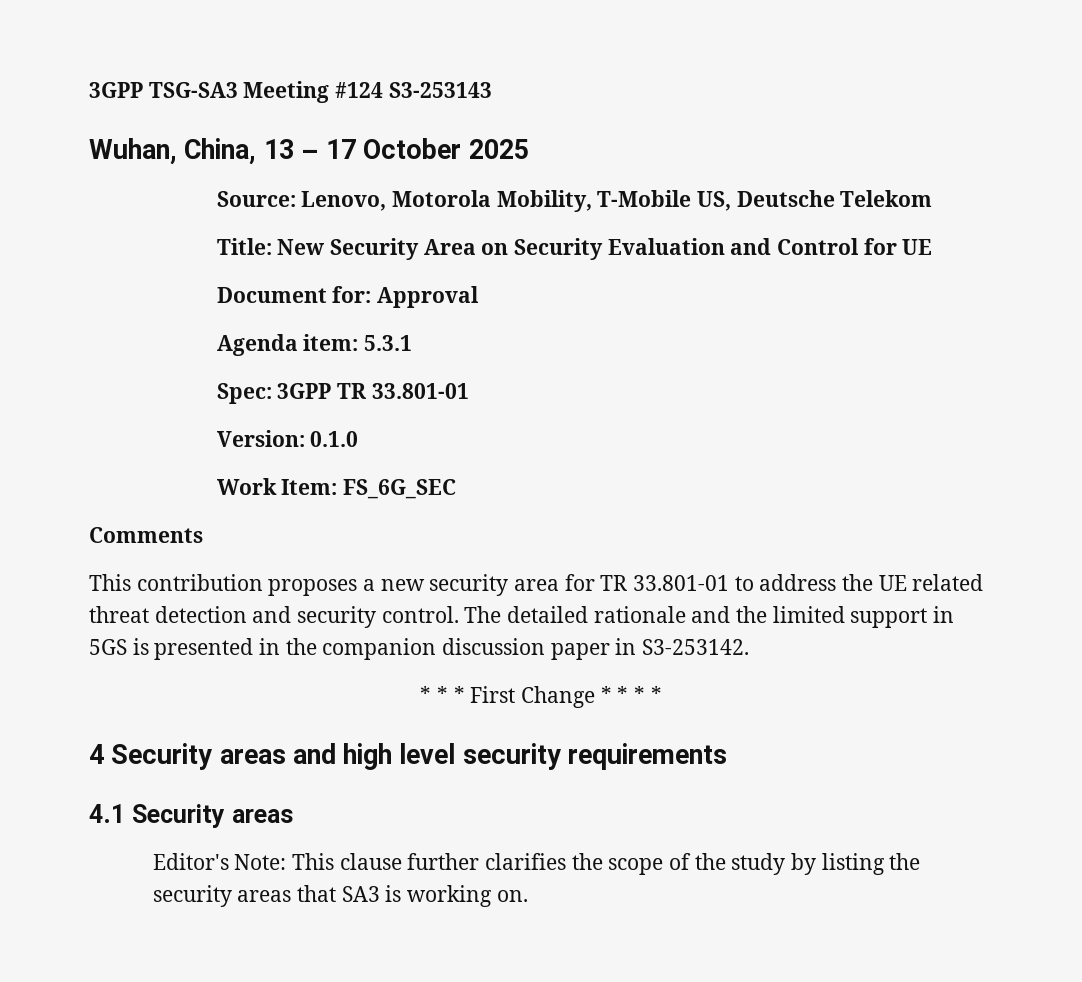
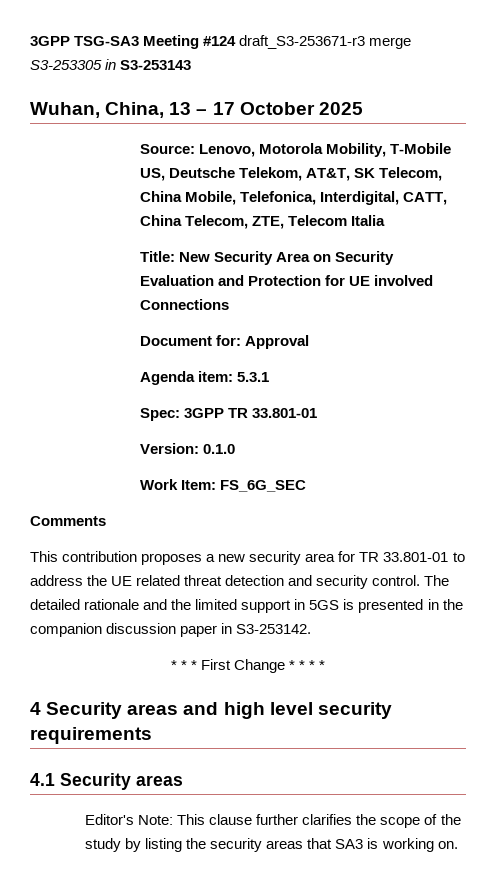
(384, 90) none -> [239,35,412,49] [30,59,117,70] draft_S3-253671-r3 merge S3-253305 in
[840,190,933,207] Telekom -> [239,167,443,181] [140,191,448,205] [140,215,386,229] Telekom, AT&T, SK Telecom, China Mobile, Telefonica, Interdigital, CATT, China Telecom, ZTE, Telecom Italia
[776,238,859,255] Control -> [248,275,322,286] Protection
(933, 247) none -> [374,275,434,286] [140,299,230,310] involved Connections

